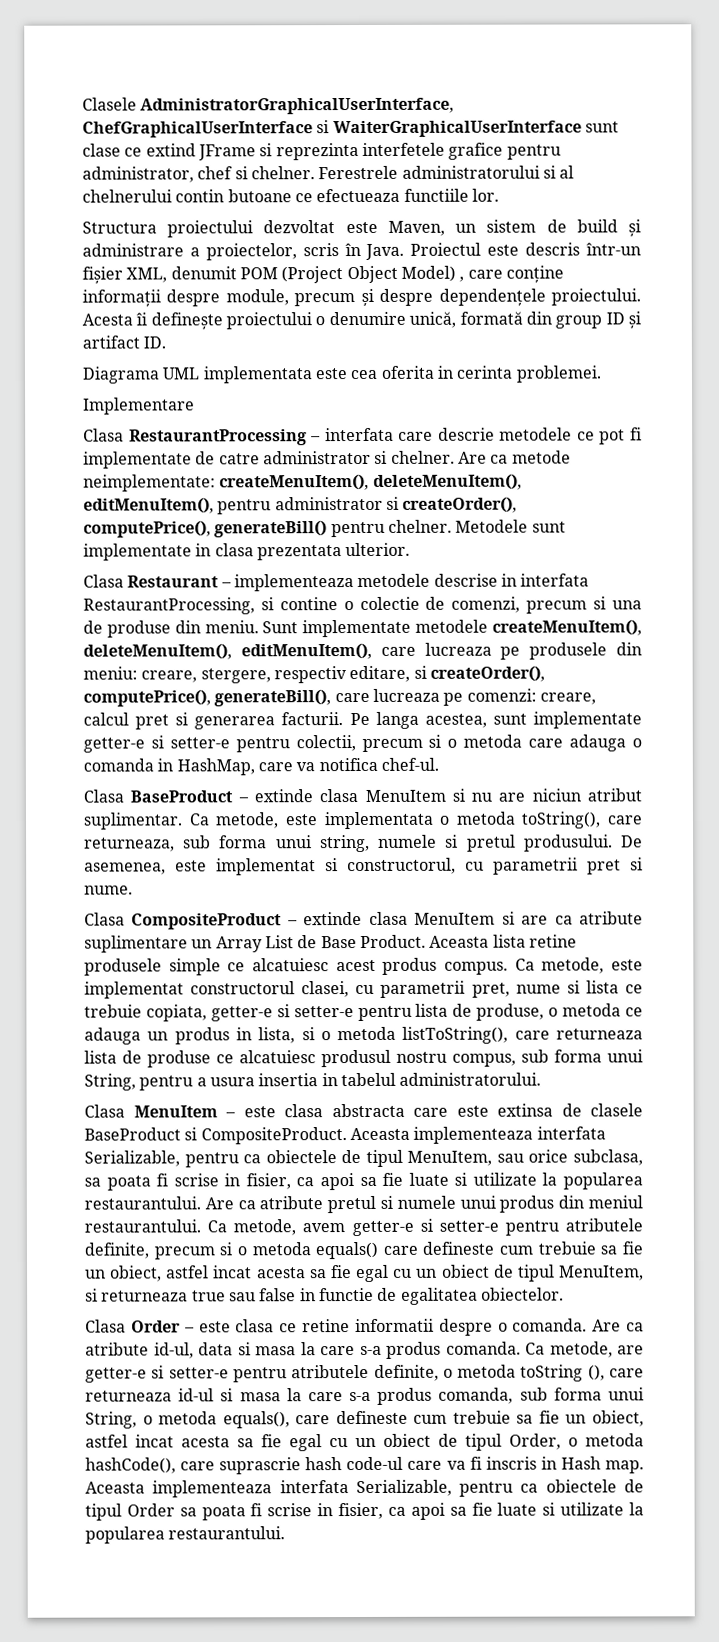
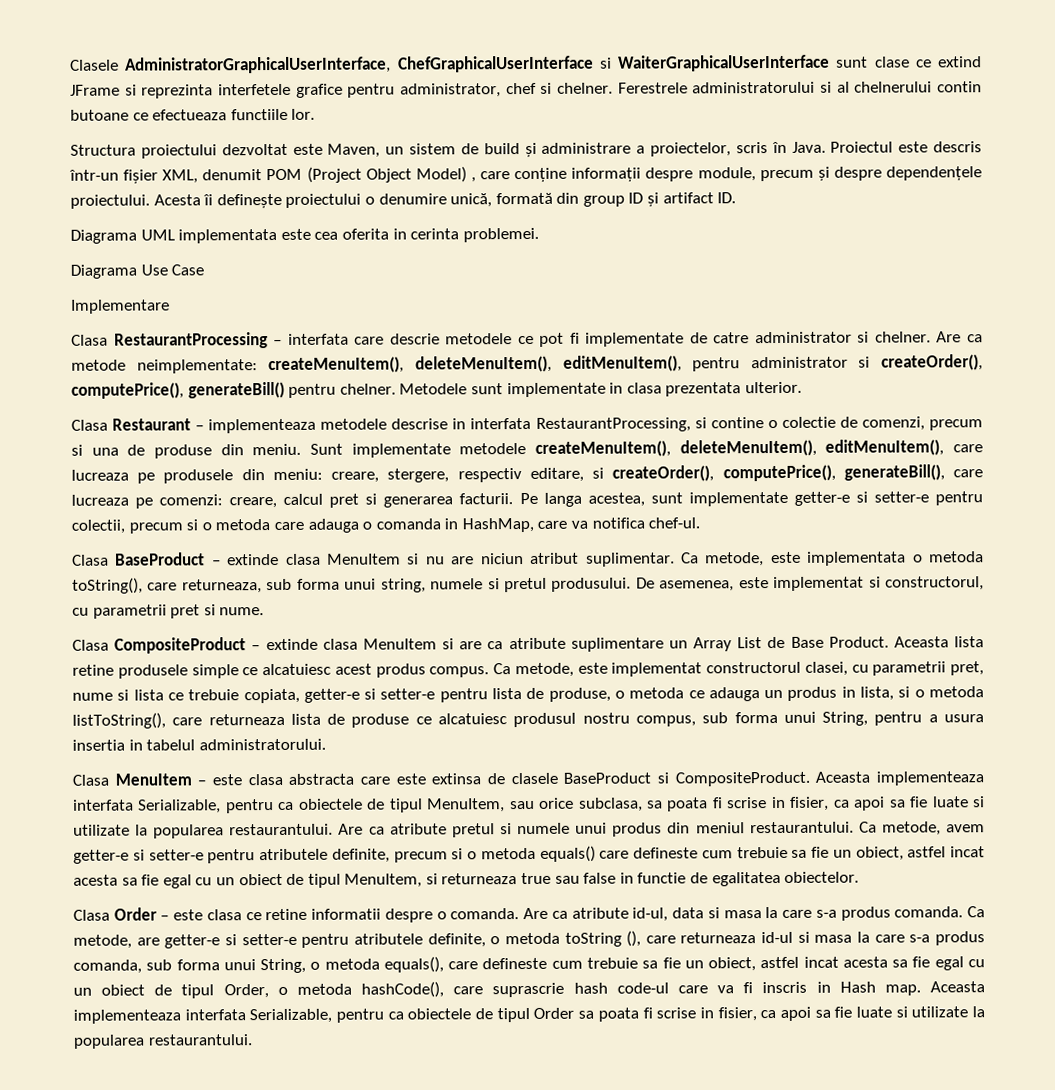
(602, 374) none -> [70,264,205,279] // Diagrama Use Case

